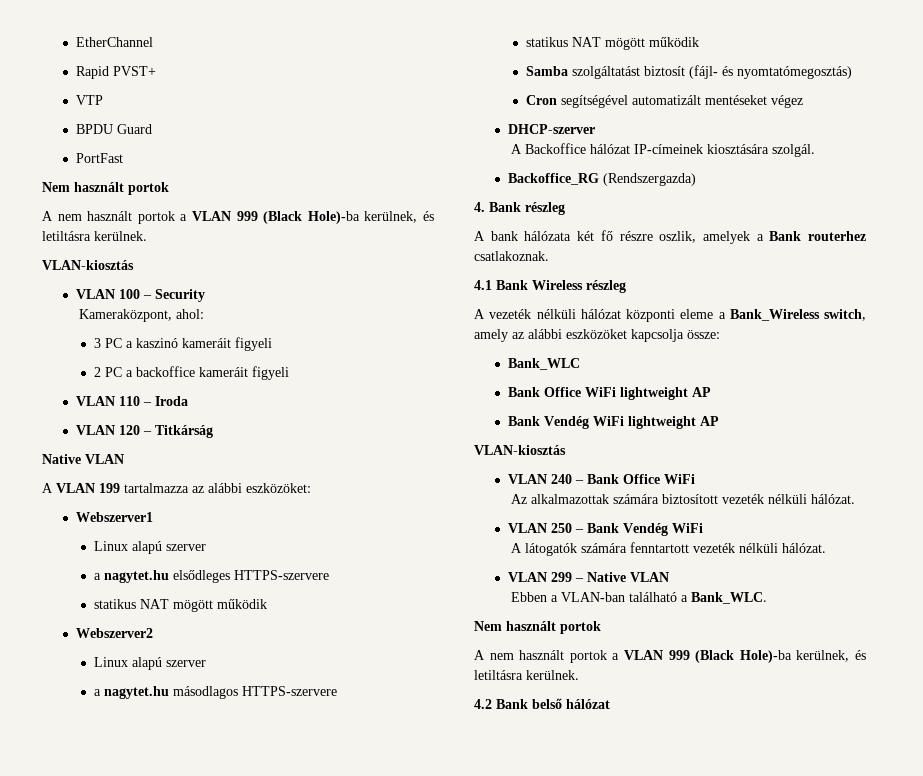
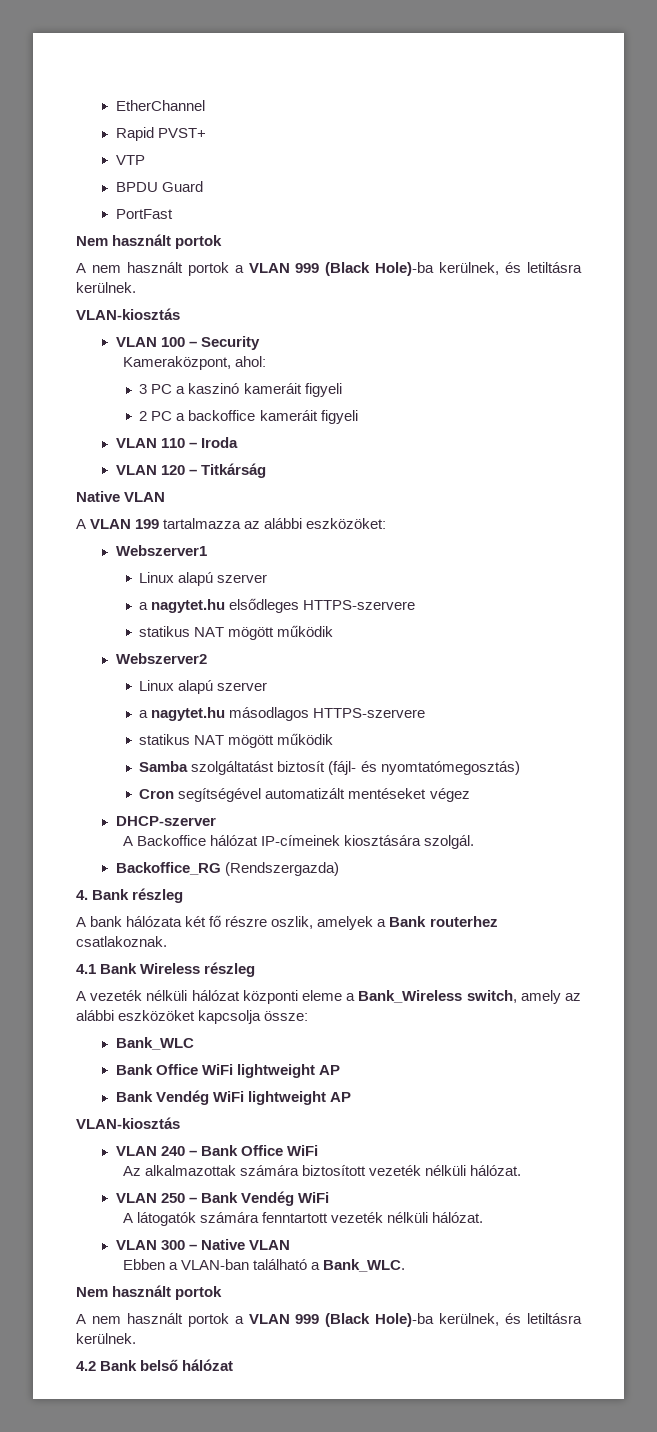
[550,572,572,582] 299 -> [160,1240,185,1250] 300

